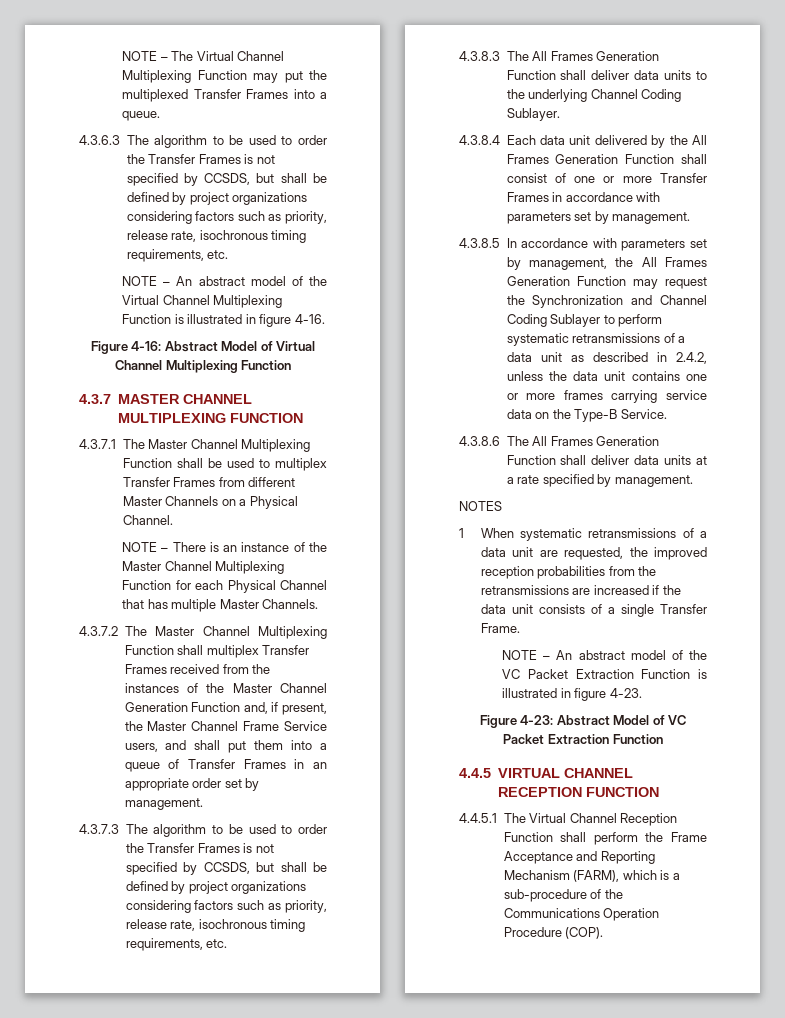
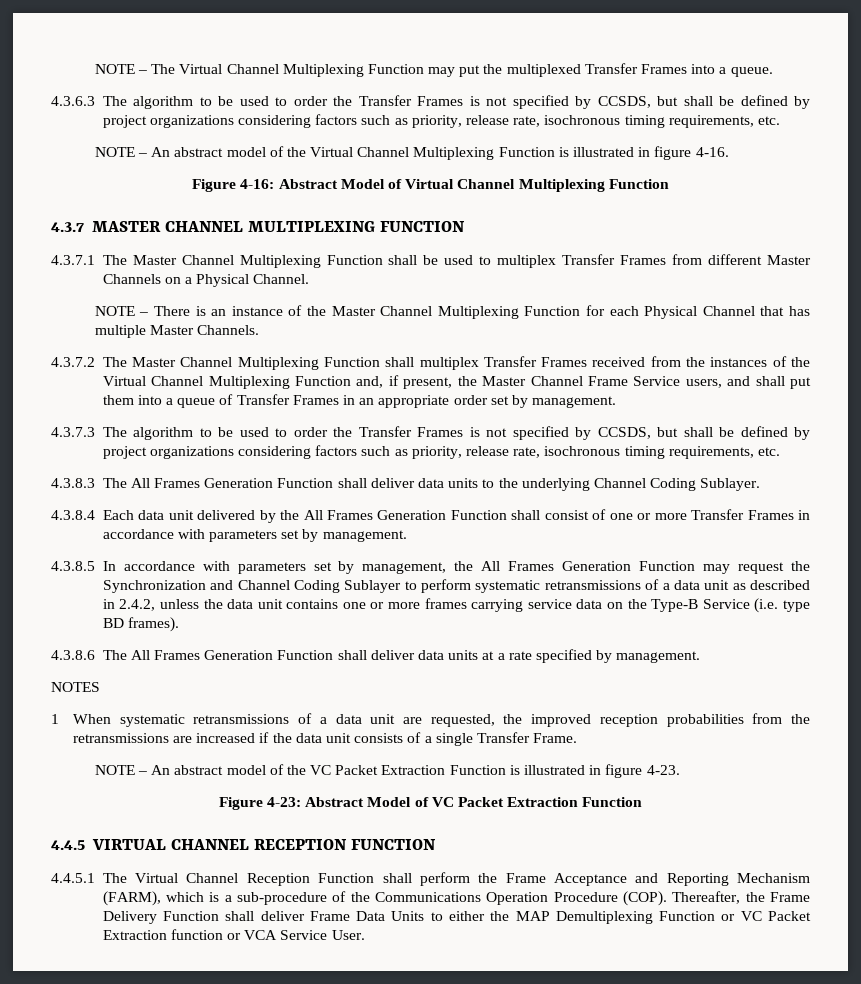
[232,683,327,693] [124,702,188,712] Master Channel Generation -> [102,376,290,389] Virtual Channel Multiplexing
[620,409,667,419] Service. -> [702,598,811,613] [102,617,179,632] Service (i.e. type BD frames).
(604, 933) none -> [672,891,811,904] [102,911,811,924] [102,929,365,940] Thereafter, the Frame Delivery Function shall deliver Frame Data Units to either the MAP Demultiplexing Function or VC Packet Extraction function or VCA Service User.

